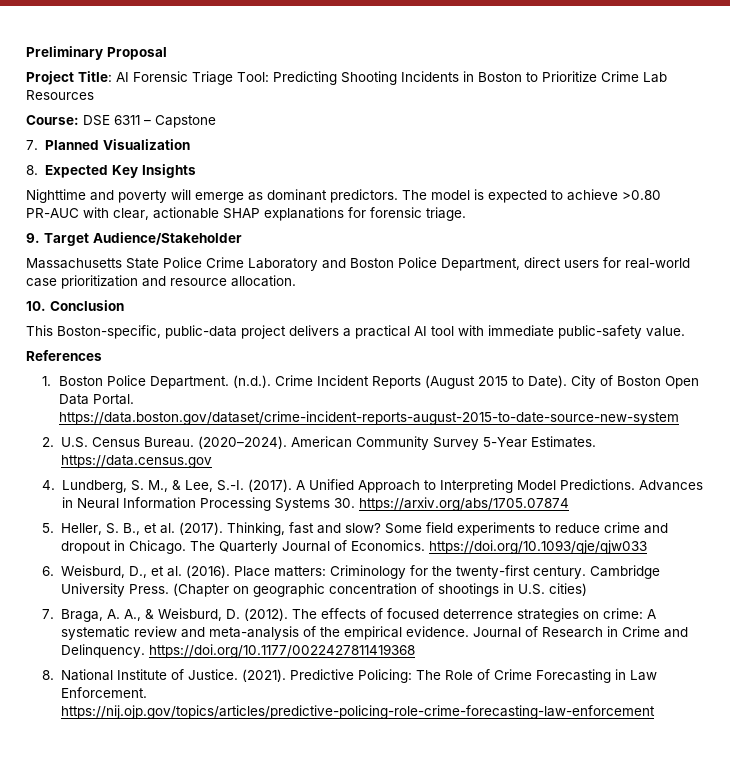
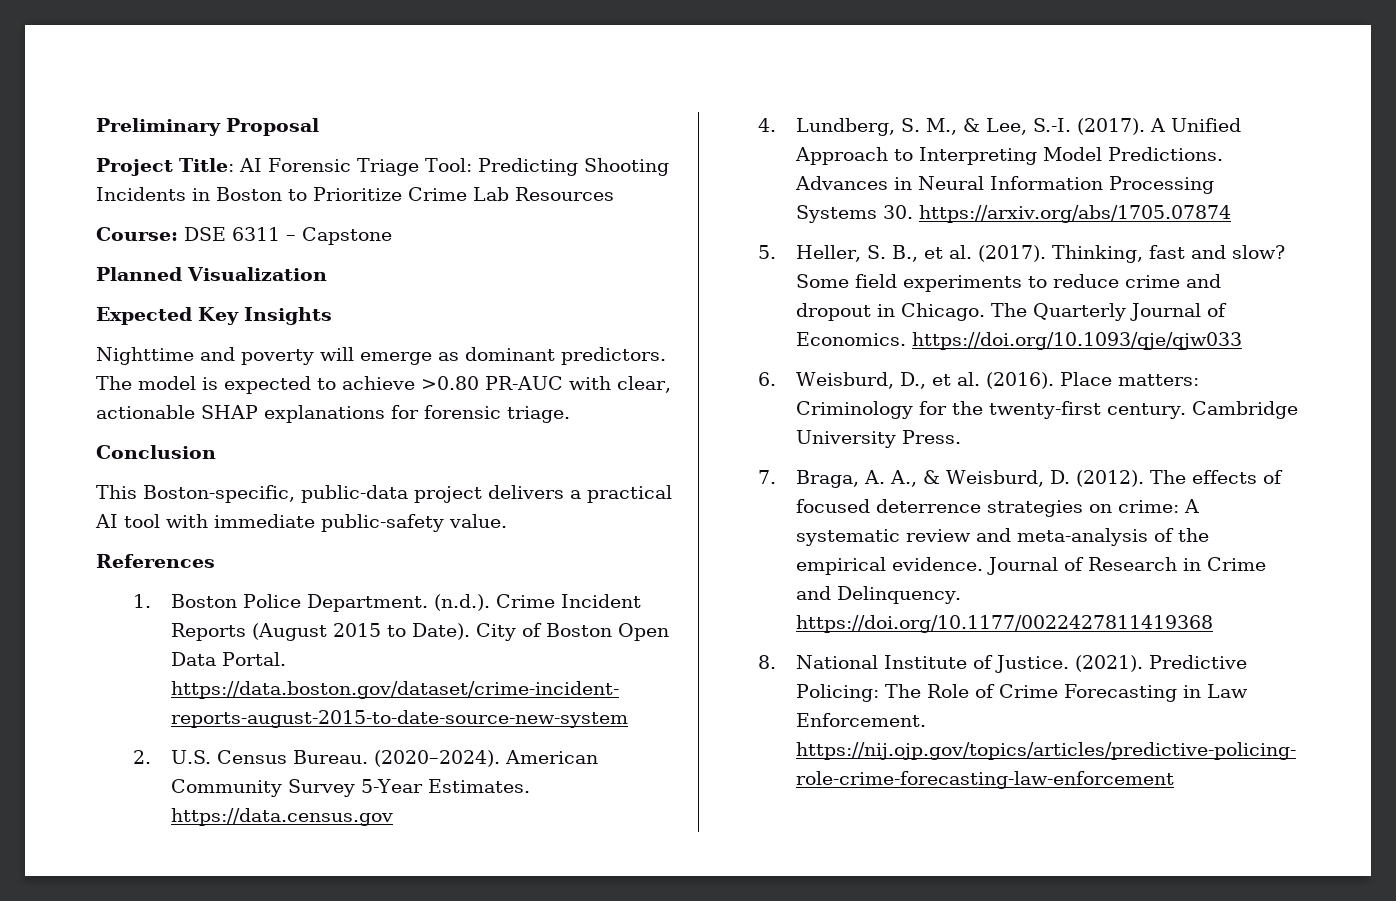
[26,140,38,150] 7. -> (392, 236) none
[26,165,38,175] 8. -> (327, 274) none
[26,232,242,246] [26,257,690,271] [26,275,296,289] [26,301,46,311] 9. Target Audience/Stakeholder // Massachusetts State Police Crime Laboratory and Boston Police Department, direct users for real-world case prioritization and resource allocation. // 10. -> (570, 414) none
[173,583,588,597] (Chapter on geographic concentration of shootings in U.S. cities) -> (961, 437) none

